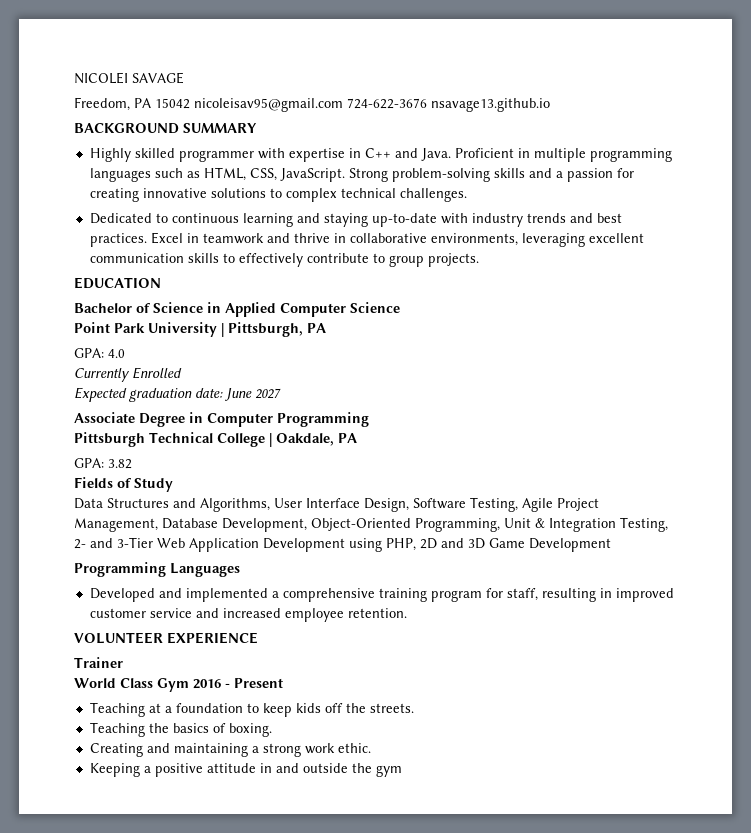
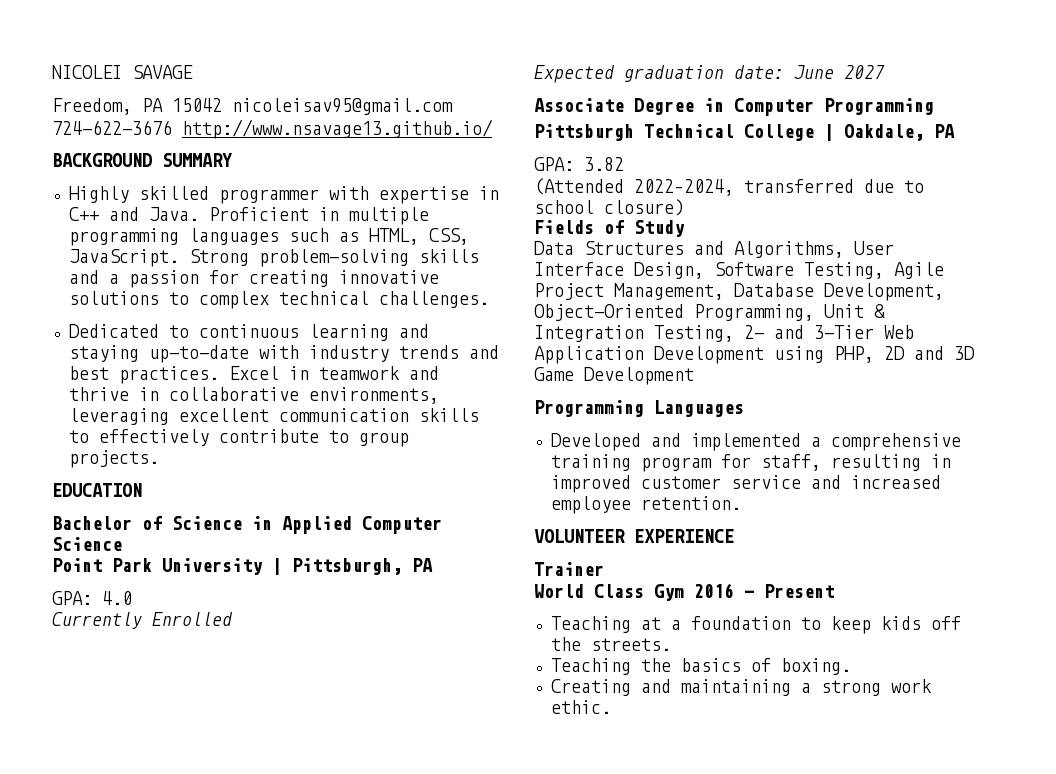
[431,98,550,112] nsavage13.github.io -> [182,119,493,139] http://www.nsavage13.github.io/
(132, 464) none -> [534,178,924,196] [534,199,684,216] // (Attended 2022–2024, transferred due to school closure)
[89,763,402,777] // Keeping a positive attitude in and outside the gym -> (611, 707) none

